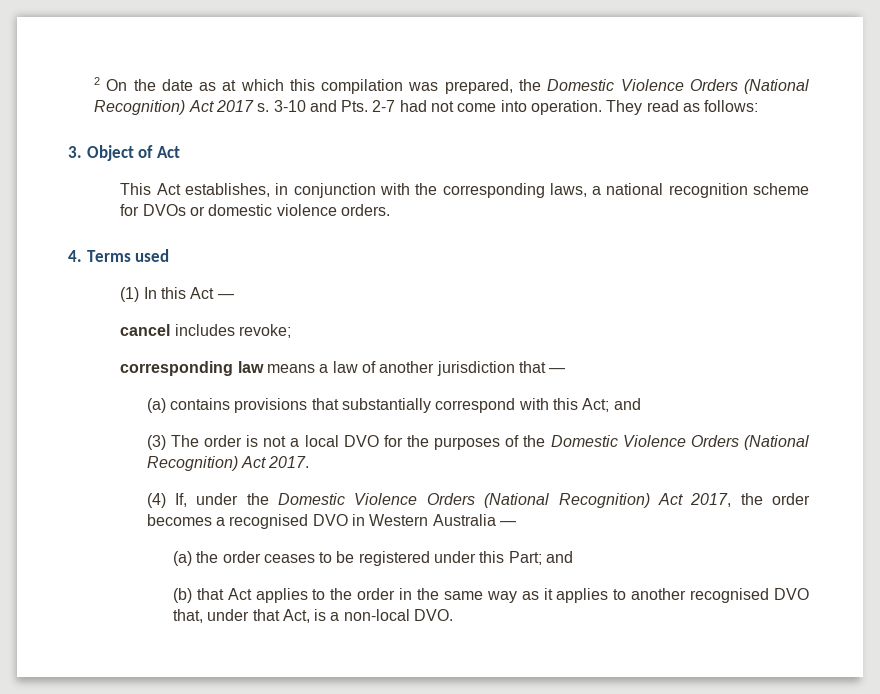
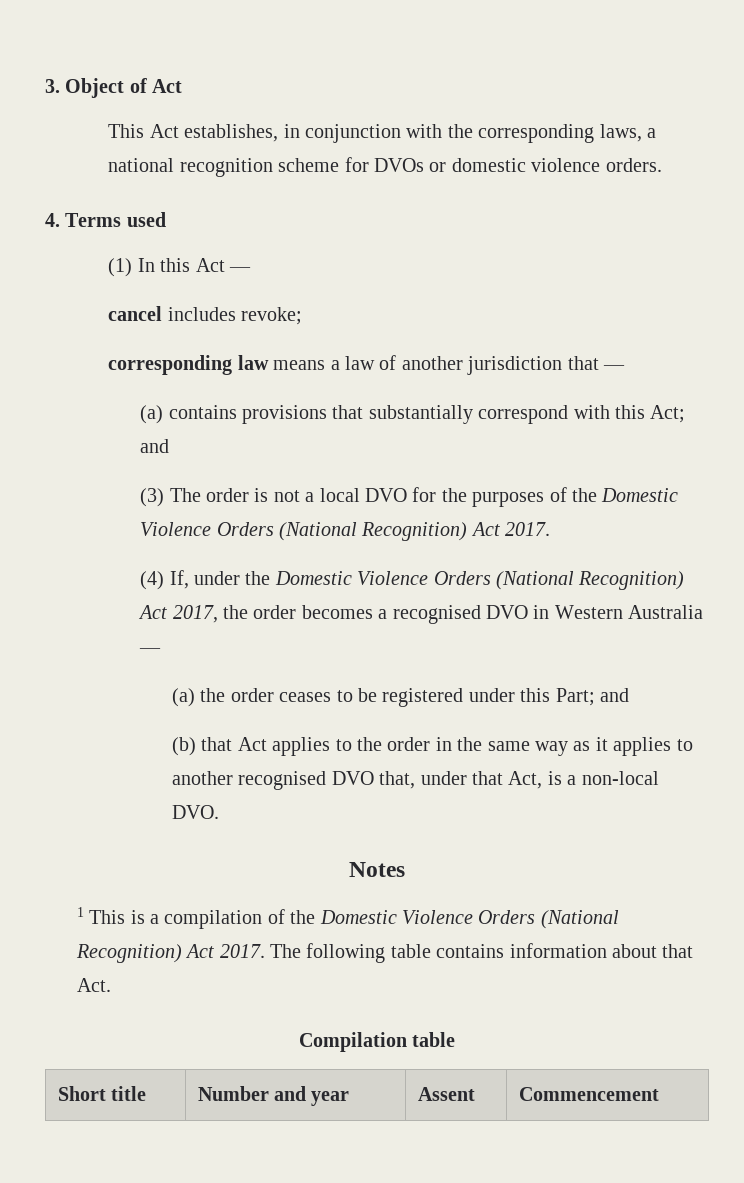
[94,77,810,94] [94,100,759,115] 2 On the date as at which this compilation was prepared, the Domestic Violence Orders (National Recognition) Act 2017 s. 3-10 and Pts. 2-7 had not come into operation. They read as follows: // -> (45, 86) none
(454, 615) none -> [349,862,405,877] [76,907,619,929] [75,943,694,963] [76,978,111,992] [298,1032,456,1052] [57,1086,147,1101] [197,1086,350,1106] [417,1087,475,1101] [518,1087,659,1101] // Notes // 1 This is a compilation of the Domestic Violence Orders (National Recognition) Act 2017. The following table contains information about that Act. // Compilation table // Short title | Number and year | Assent | Commencement

